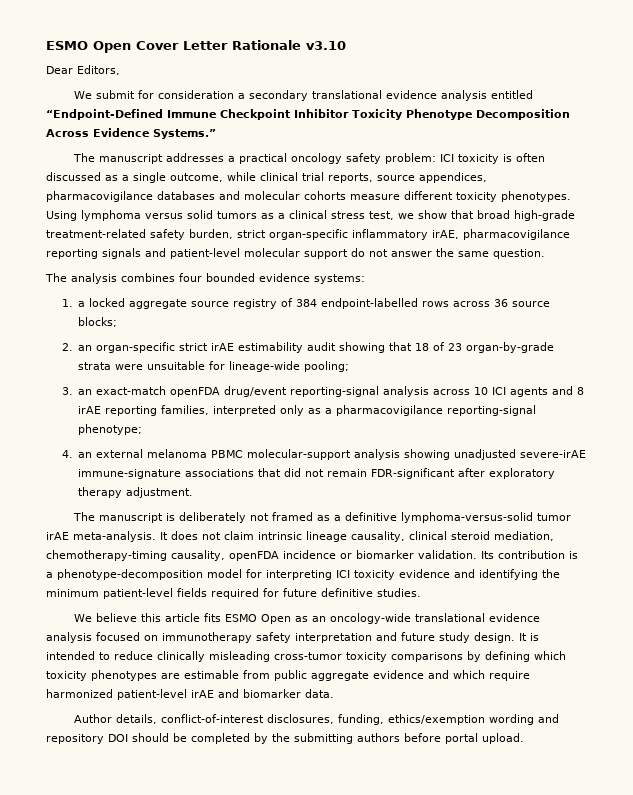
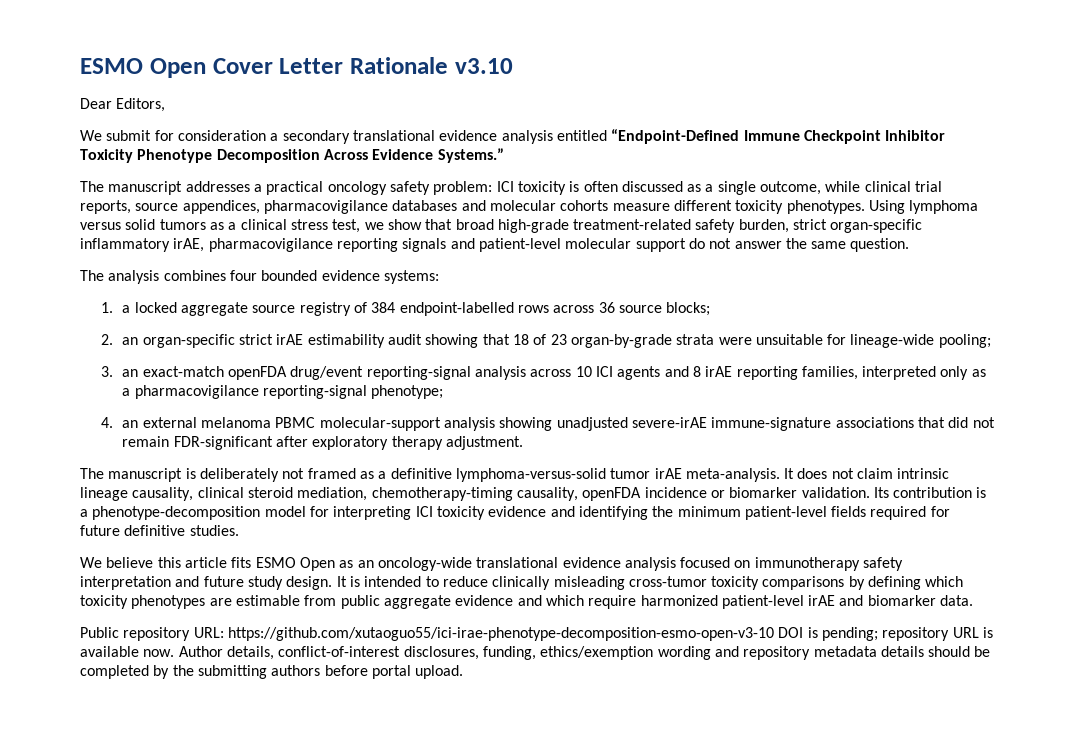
(334, 693) none -> [80,627,993,641] [80,646,175,657] Public repository URL: https://github.com/xutaoguo55/ici-irae-phenotype-decomposition-esmo-open-v3-10 DOI is pending; repository URL is available now.
[108,734,128,742] DOI -> [813,646,924,657] metadata details

